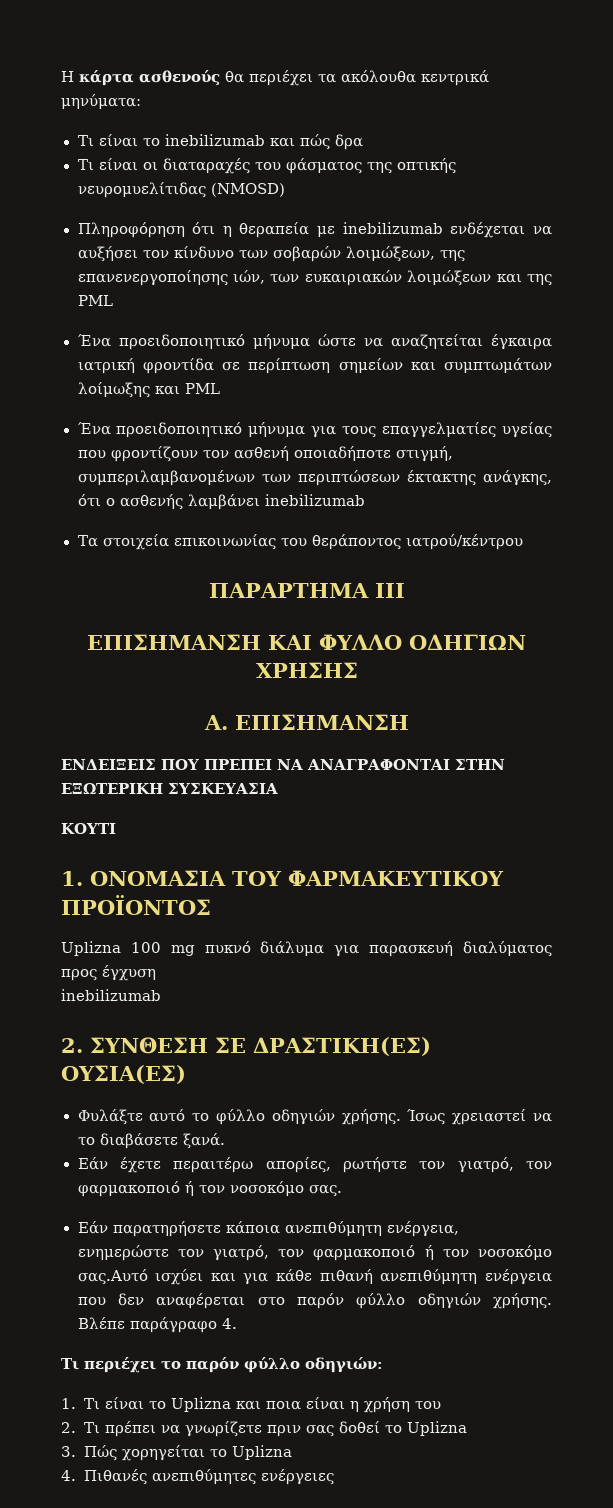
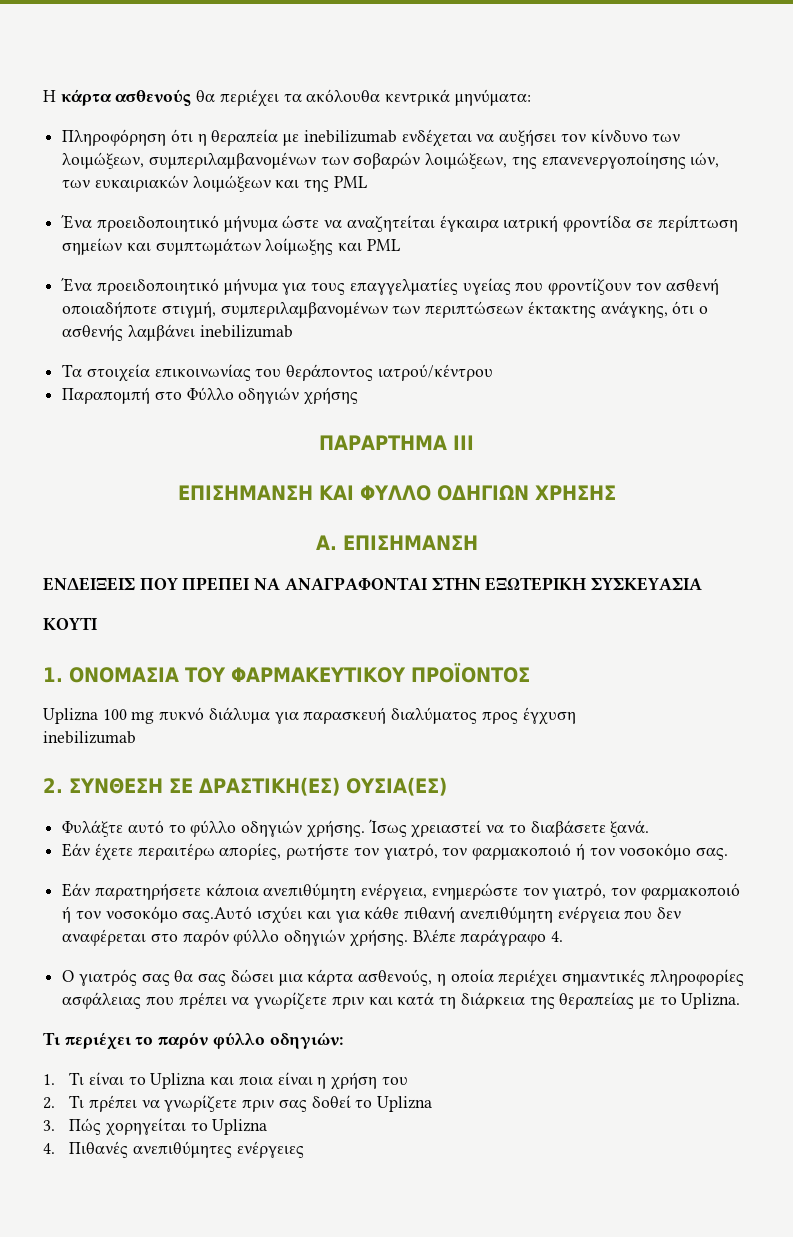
[77,134,363,150] [77,158,456,174] [77,182,285,198] // Τι είναι το inebilizumab και πώς δρα // Τι είναι οι διαταραχές του φάσματος της οπτικής νευρομυελίτιδας (NMOSD) -> (531, 97) none
(268, 254) none -> [62,152,349,169] λοιμώξεων, συμπεριλαμβανομένων των
(523, 542) none -> [62,387,359,405] // Παραπομπή στο Φύλλο οδηγιών χρήσης
(237, 1323) none -> [62,969,744,987] [62,992,741,1009] // Ο γιατρός σας θα σας δώσει μια κάρτα ασθενούς, η οποία περιέχει σημαντικές πληροφορίες ασφάλειας που πρέπει να γνωρίζετε πριν και κατά τη διάρκεια της θεραπείας με το Uplizna.

